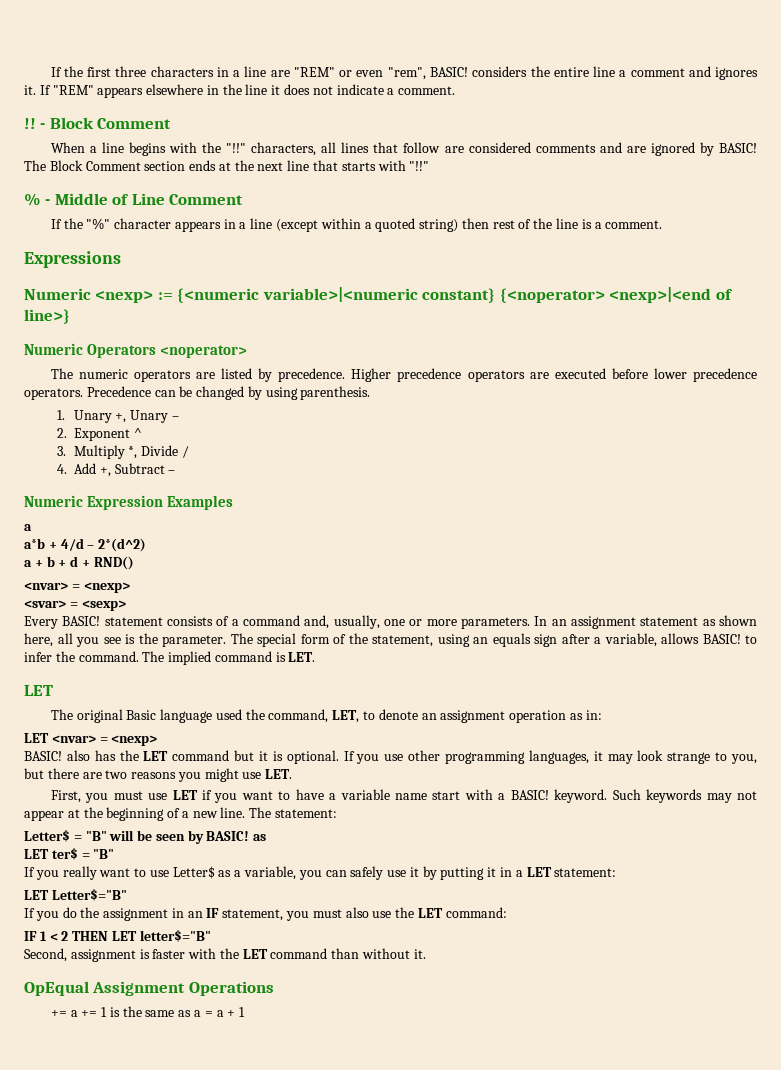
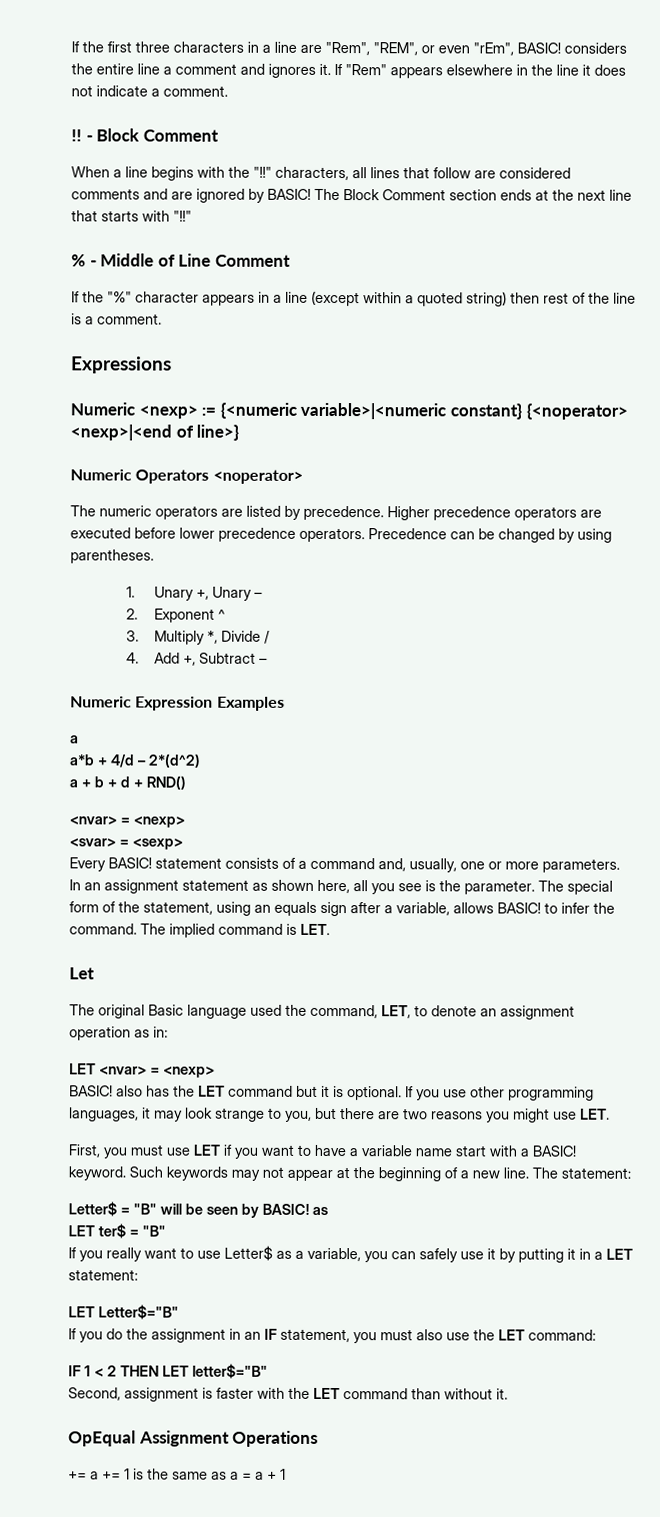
[293,67,335,77] "REM" -> [325,41,418,56] "Rem", "REM",
[387,67,426,80] "rem", -> [473,42,514,56] "rEm",
[52,85,94,95] "REM" -> [345,64,387,76] "Rem"
[300,386,371,400] parenthesis. -> [70,549,154,564] parentheses.
[24,685,53,696] LET -> [69,967,95,980] Let

